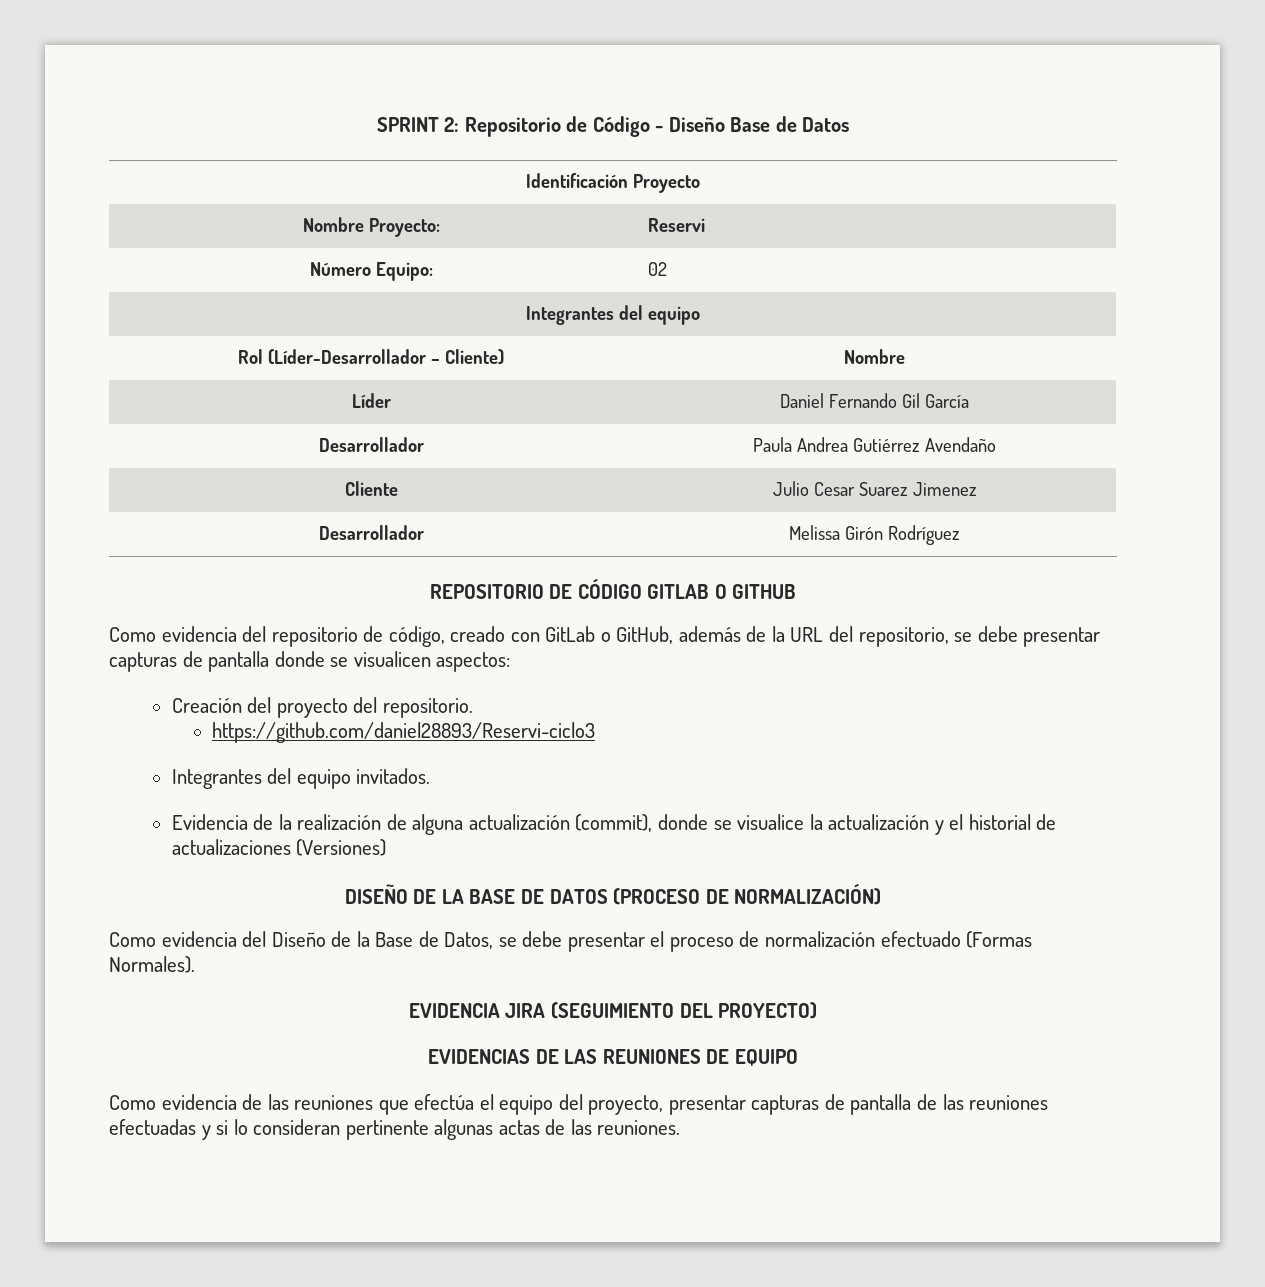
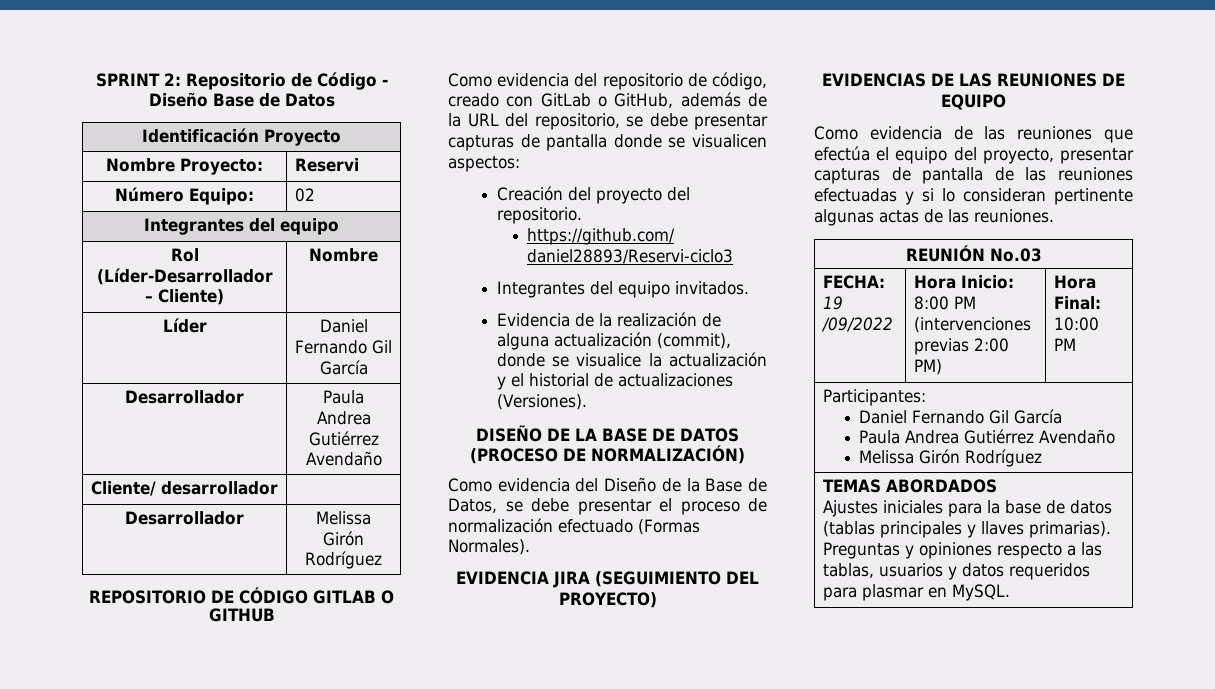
[344,481,398,496] [772,481,977,496] Cliente | Julio Cesar Suarez Jimenez -> [91,481,278,496] Cliente/ desarrollador |
[296,839,387,856] (Versiones) -> [496,394,587,410] (Versiones).
(681, 1127) none -> [905,245,1042,262] [822,275,885,289] [822,296,843,310] [820,317,893,332] [913,275,1014,289] [913,296,976,310] [913,317,1031,333] [913,338,1009,355] [913,359,942,375] [1053,275,1096,289] [1053,296,1101,310] [1053,317,1099,331] [1053,338,1076,351] [822,389,926,406] [859,409,1063,424] [859,429,1116,444] [859,449,1043,467] [822,479,997,493] [822,500,1112,517] [822,521,1111,538] [822,542,1102,559] [822,563,1090,580] [822,584,1010,601] // REUNIÓN No.03 // FECHA: 19 /09/2022 | Hora Inicio: 8:00 PM (intervenciones previas 2:00 PM) | Hora Final: 10:00 PM // Participantes: // Daniel Fernando Gil García // Paula Andrea Gutiérrez Avendaño // Melissa Girón Rodríguez // TEMAS ABORDADOS // Ajustes iniciales para la base de datos (tablas principales y llaves primarias). Preguntas y opiniones respecto a las tablas, usuarios y datos requeridos para plasmar en MySQL.

